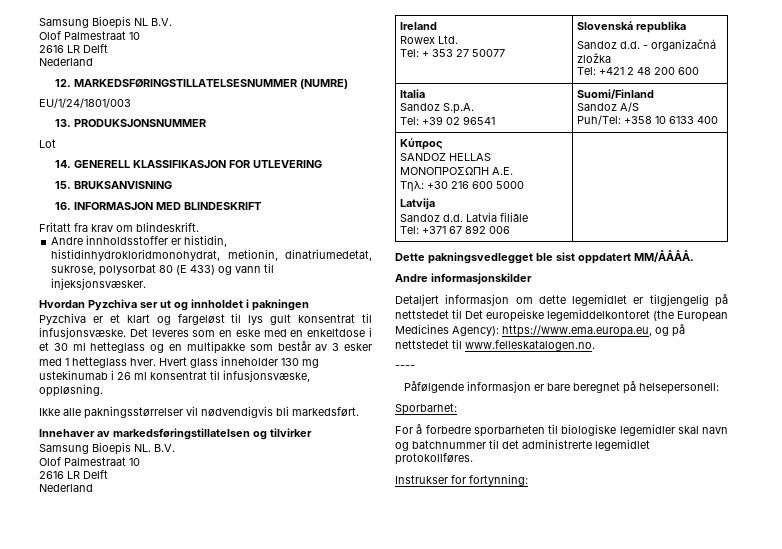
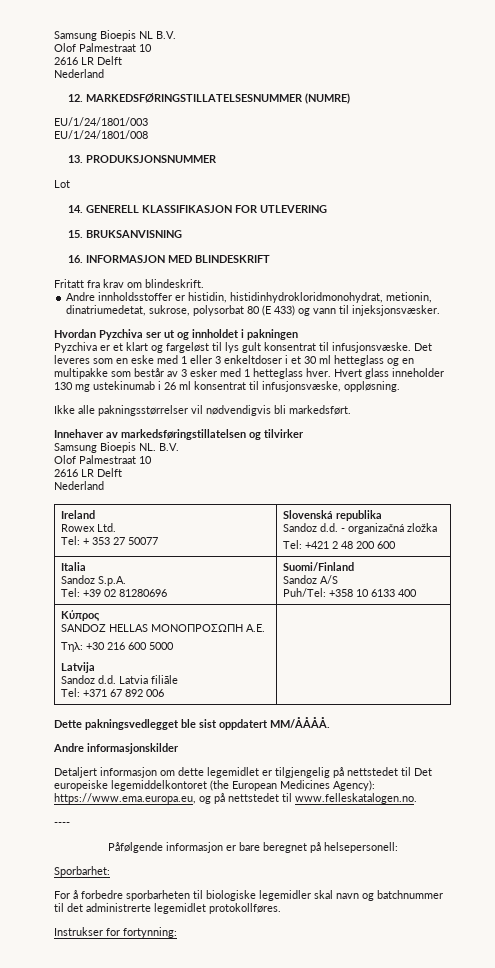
(131, 103) none -> [54,130,148,139] // EU/1/24/1801/008
[290,328,366,337] en enkeltdose -> [181,355,282,364] 1 eller 3 enkeltdoser
[463,116,496,125] 96541 -> [119,589,168,597] 81280696

